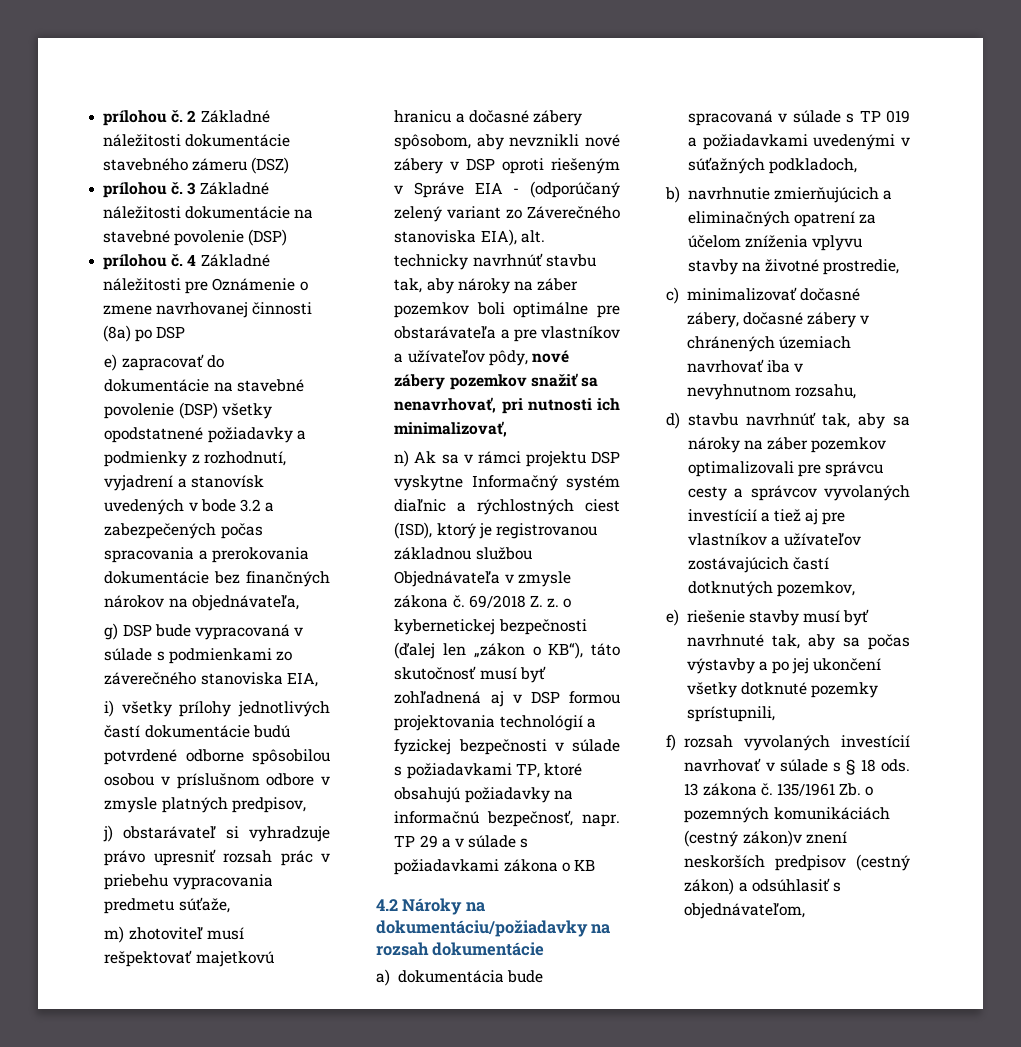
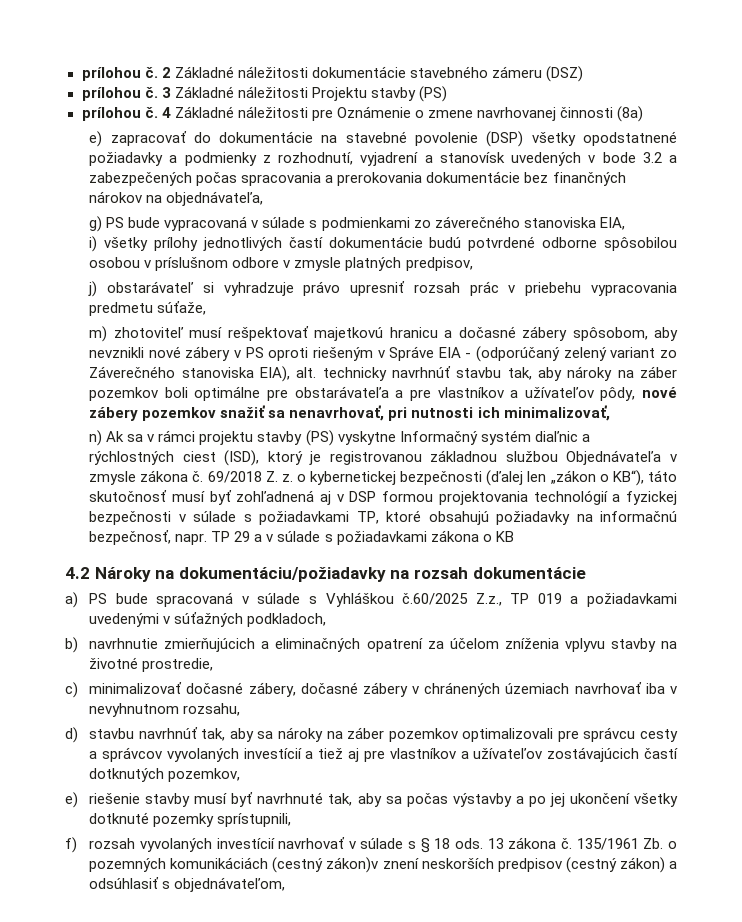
[185,206,314,219] [103,229,288,246] dokumentácie na stavebné povolenie (DSP) -> [311,86,447,102] Projektu stavby (PS)
[135,326,186,342] po DSP -> (644, 114) none
[122,624,152,637] DSP -> [106,217,125,228] PS
[466,158,496,171] DSP -> [245,347,264,358] PS
[591,451,620,464] DSP -> [257,430,334,446] stavby (PS)
[397,970,504,983] dokumentácia -> [89,593,108,604] PS
(855, 118) none -> [325,592,502,607] Vyhláškou č.60/2025 Z.z.,

